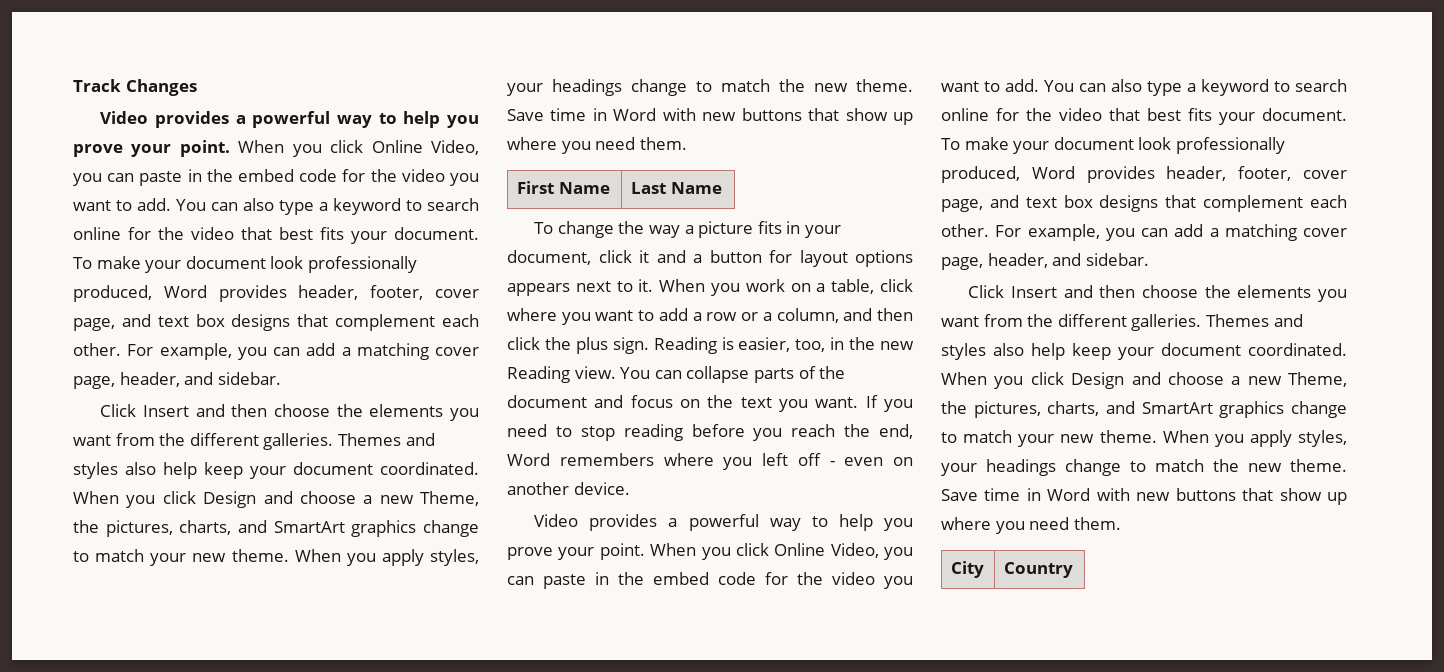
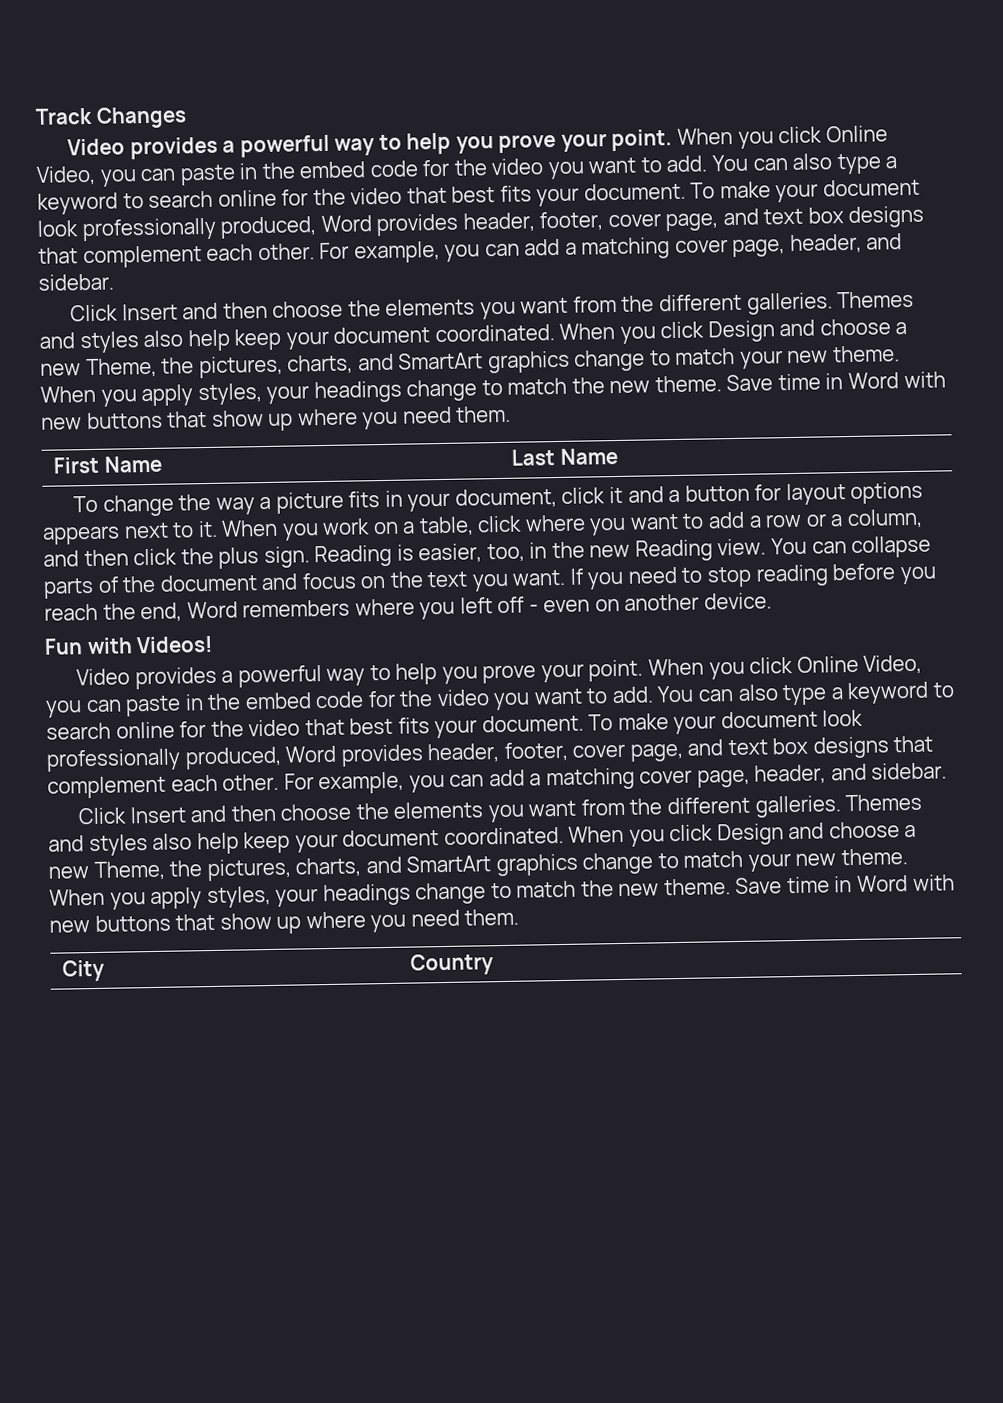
(630, 488) none -> [44,635,214,655] // Fun with Videos!

